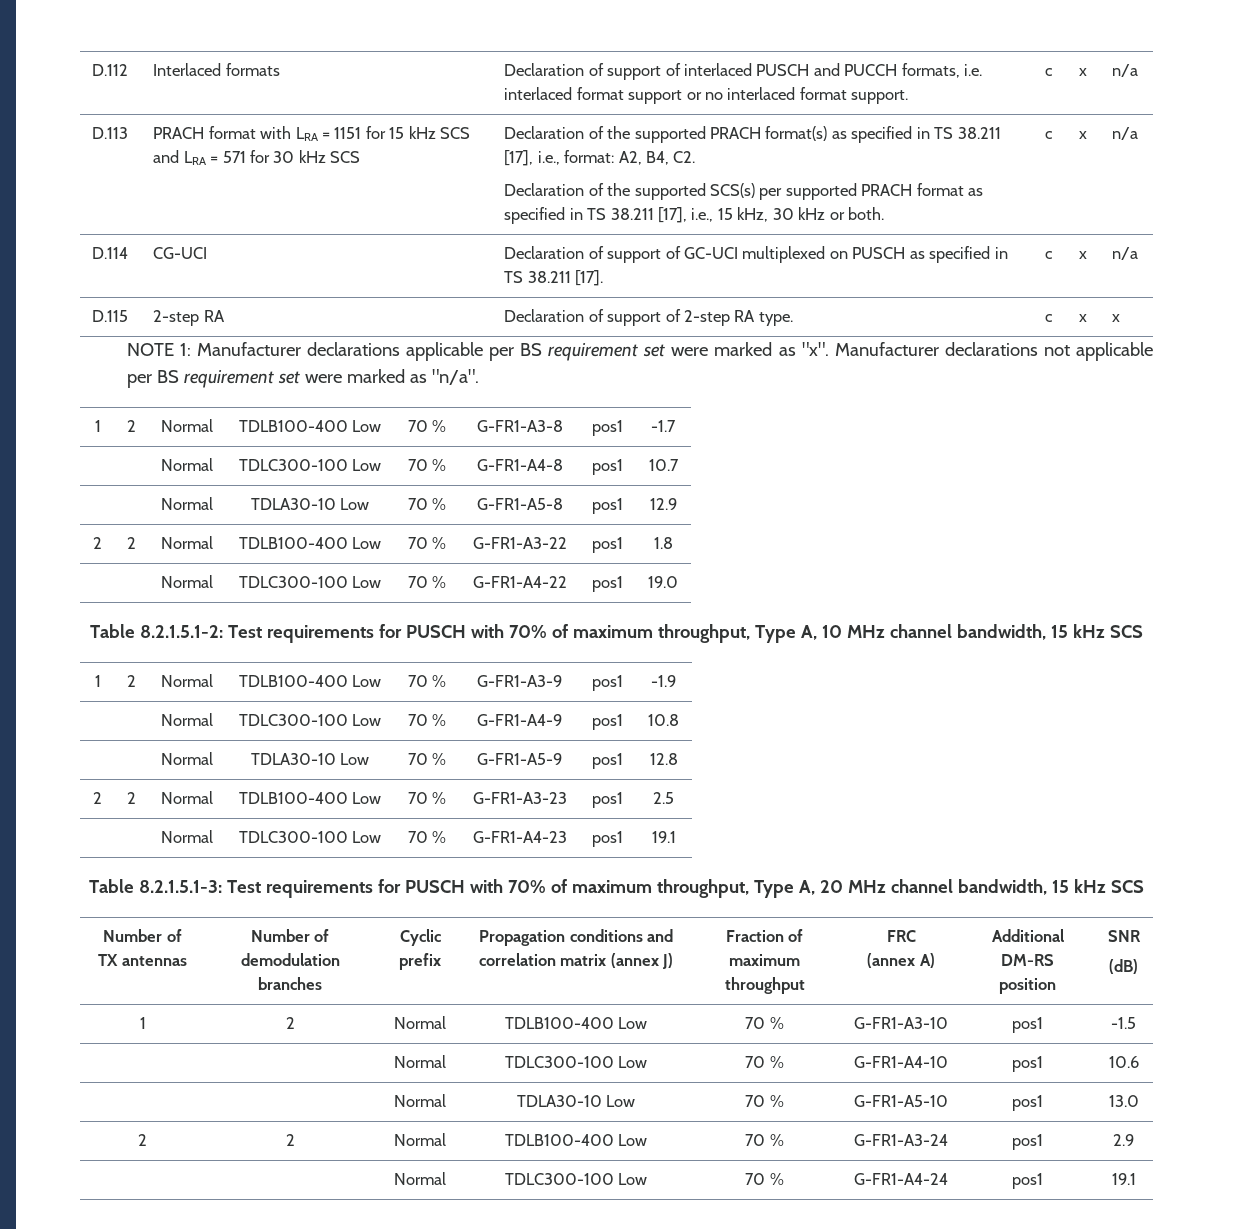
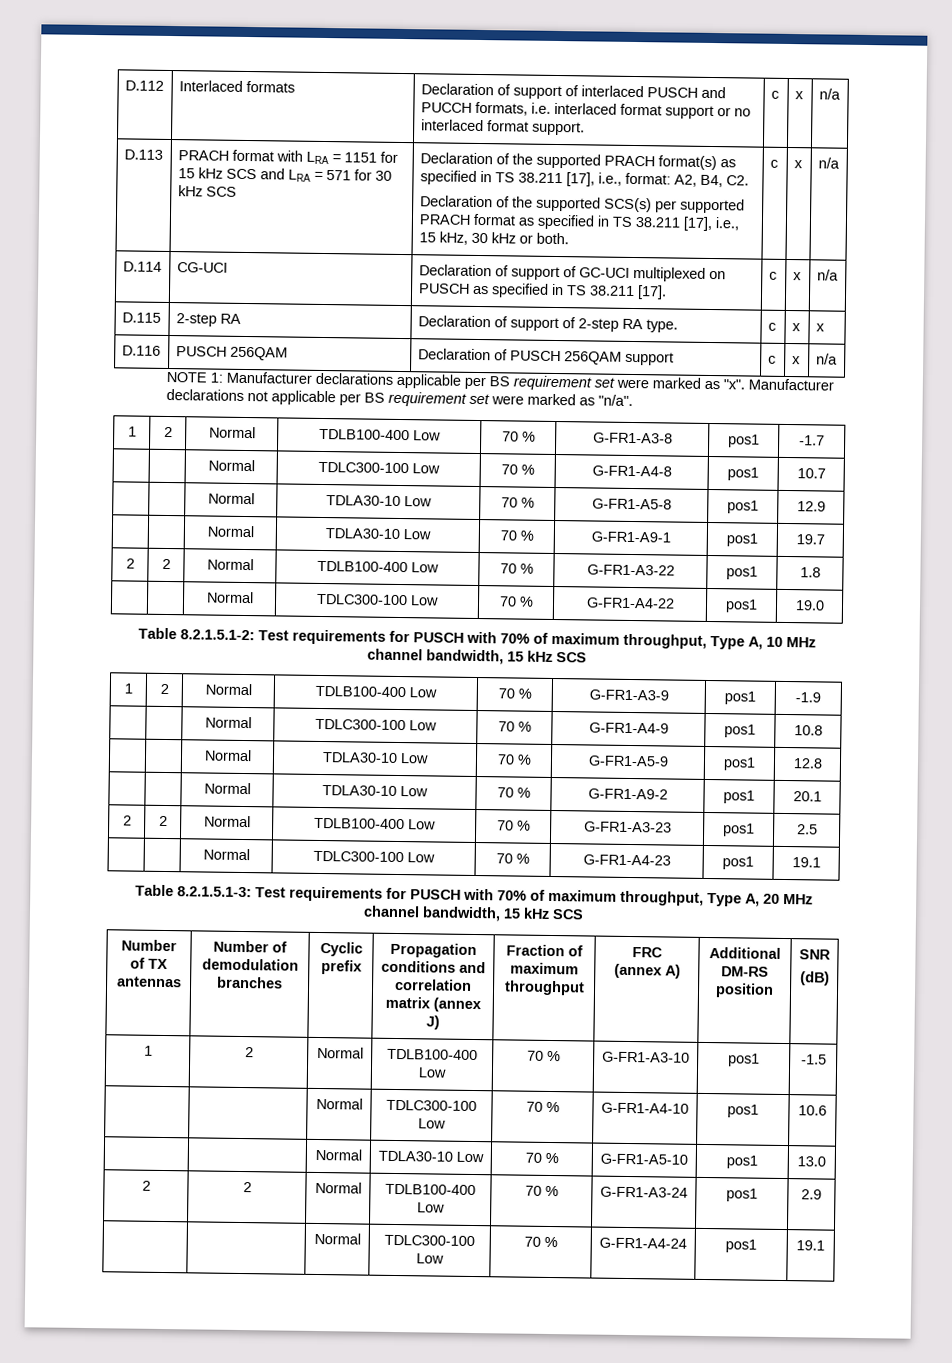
(1121, 318) none -> [121,345,161,356] [175,346,288,361] [417,348,674,366] [767,355,776,364] [791,356,801,365] [815,353,838,365] // D.116 | PUSCH 256QAM | Declaration of PUSCH 256QAM support | c | x | n/a
(677, 504) none -> [206,525,254,538] [325,528,431,540] [499,530,534,541] [590,531,671,543] [726,533,758,547] [795,534,825,545] // | | Normal | TDLA30-10 Low | 70 % | G-FR1-A9-1 | pos1 | 19.7
(678, 759) none -> [203,782,251,795] [322,785,428,797] [496,787,531,798] [587,788,668,800] [723,790,755,804] [792,791,822,802] // | | Normal | TDLA30-10 Low | 70 % | G-FR1-A9-2 | pos1 | 20.1

